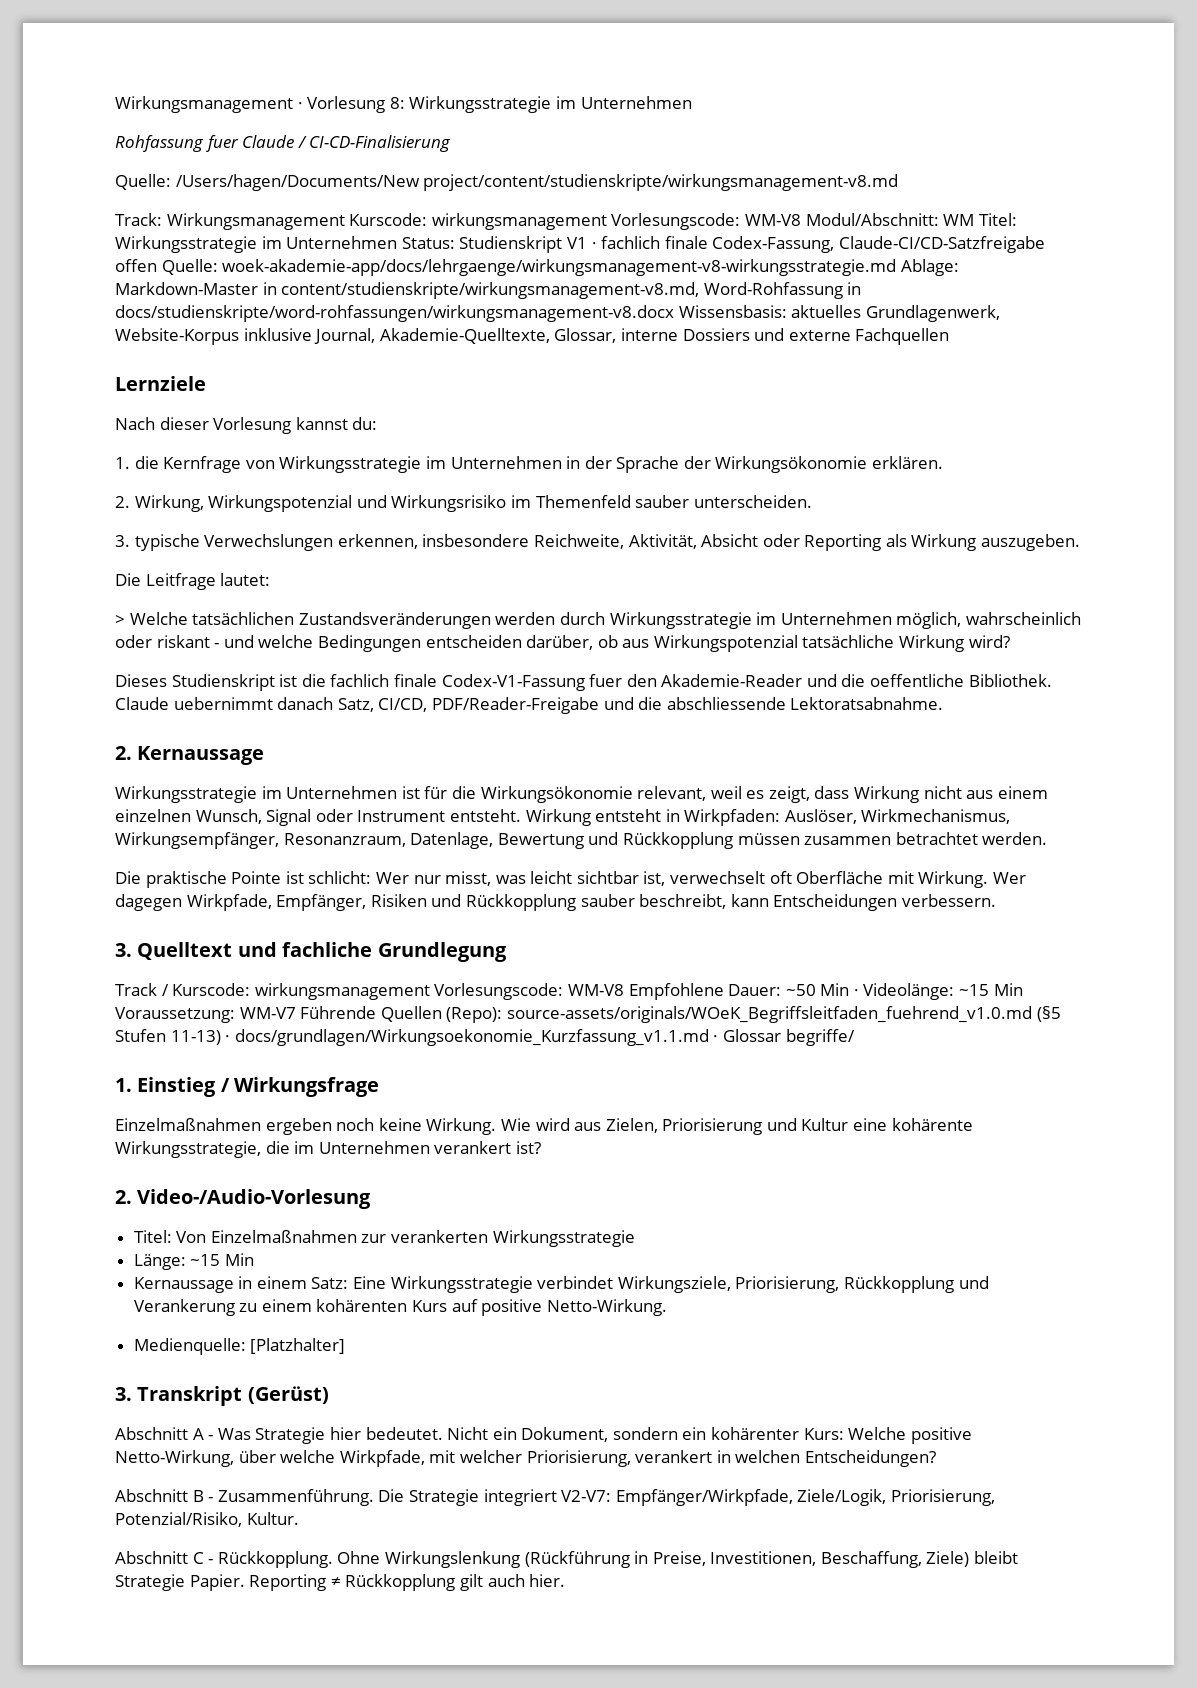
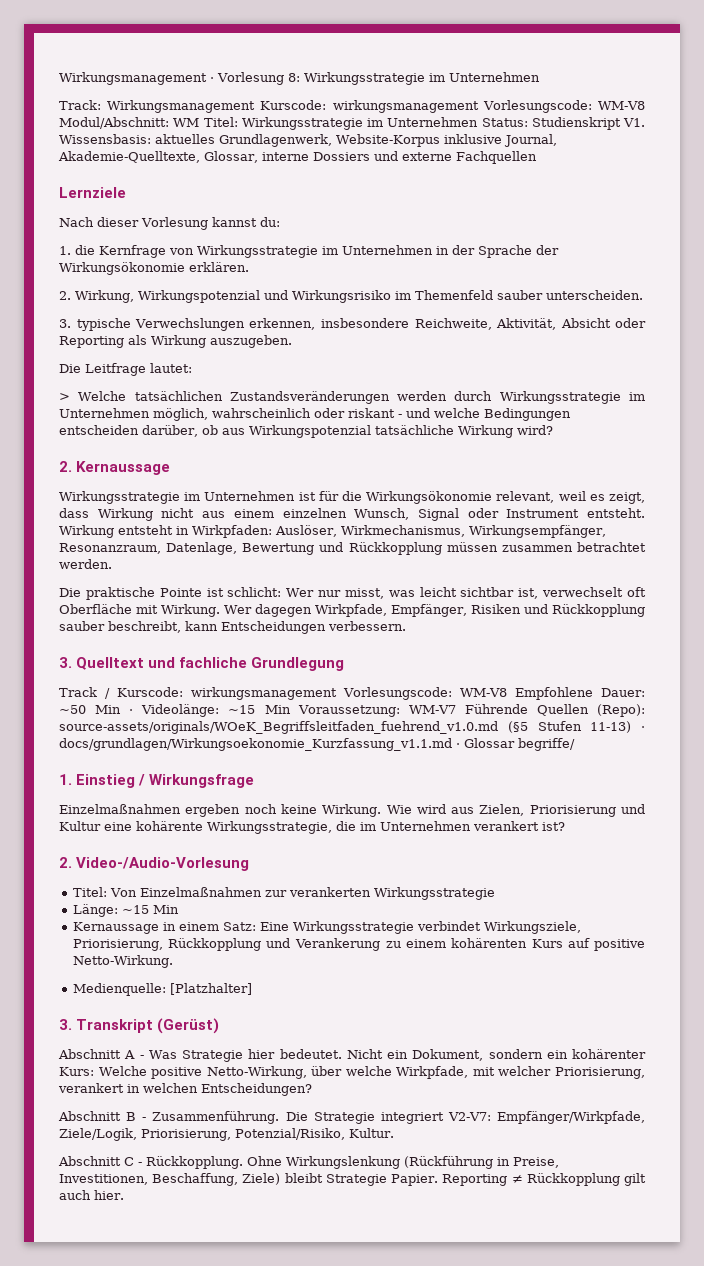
[115,135,452,152] [115,174,899,191] // Rohfassung fuer Claude / CI-CD-Finalisierung // Quelle: /Users/hagen/Documents/New project/content/studienskripte/wirkungsmanagement-v8.md -> (540, 77) none
[566,236,1045,253] [115,259,959,276] [115,282,862,299] [115,305,674,322] V1 · fachlich finale Codex-Fassung, Claude-CI/CD-Satzfreigabe offen Quelle: woek-akademie-app/docs/lehrgaenge/wirkungsmanagement-v8-wirkungsstrategie.md Ablage: Markdown-Master in content/studienskripte/wirkungsmanagement-v8.md, Word-Rohfassung in docs/studienskripte/word-rohfassungen/wirkungsmanagement-v8.docx -> [623,118,645,127] V1.
[115,674,1052,691] [115,697,944,714] // Dieses Studienskript ist die fachlich finale Codex-V1-Fassung fuer den Akademie-Reader und die oeffentliche Bibliothek. Claude uebernimmt danach Satz, CI/CD, PDF/Reader-Freigabe und die abschliessende Lektoratsabnahme. -> (553, 430) none

